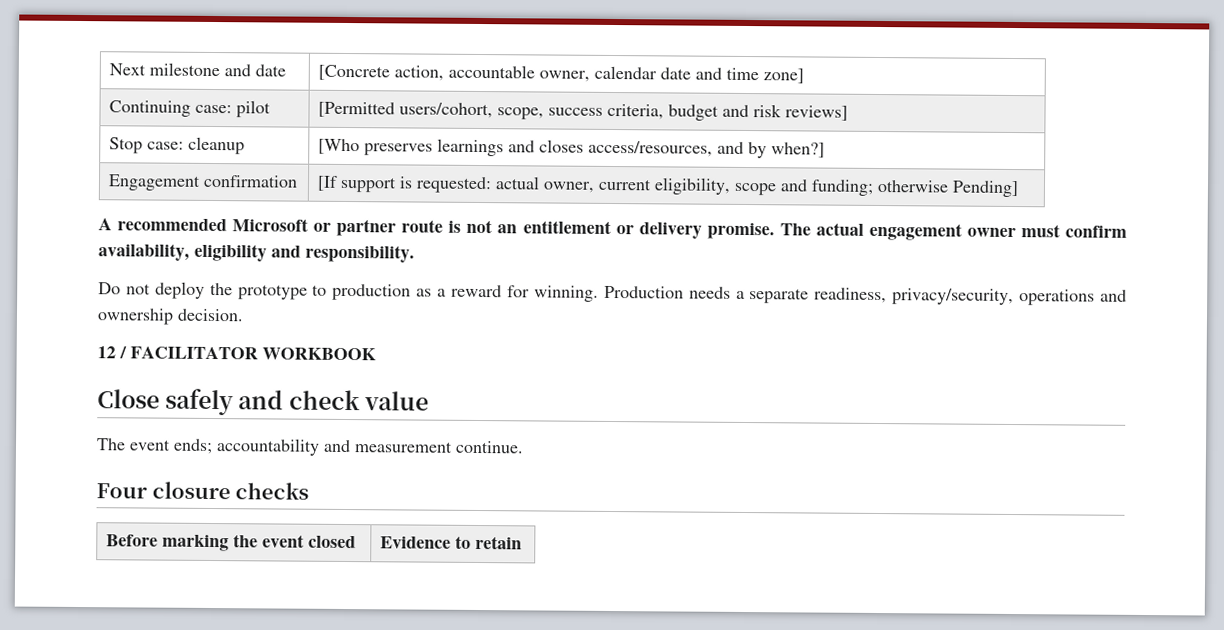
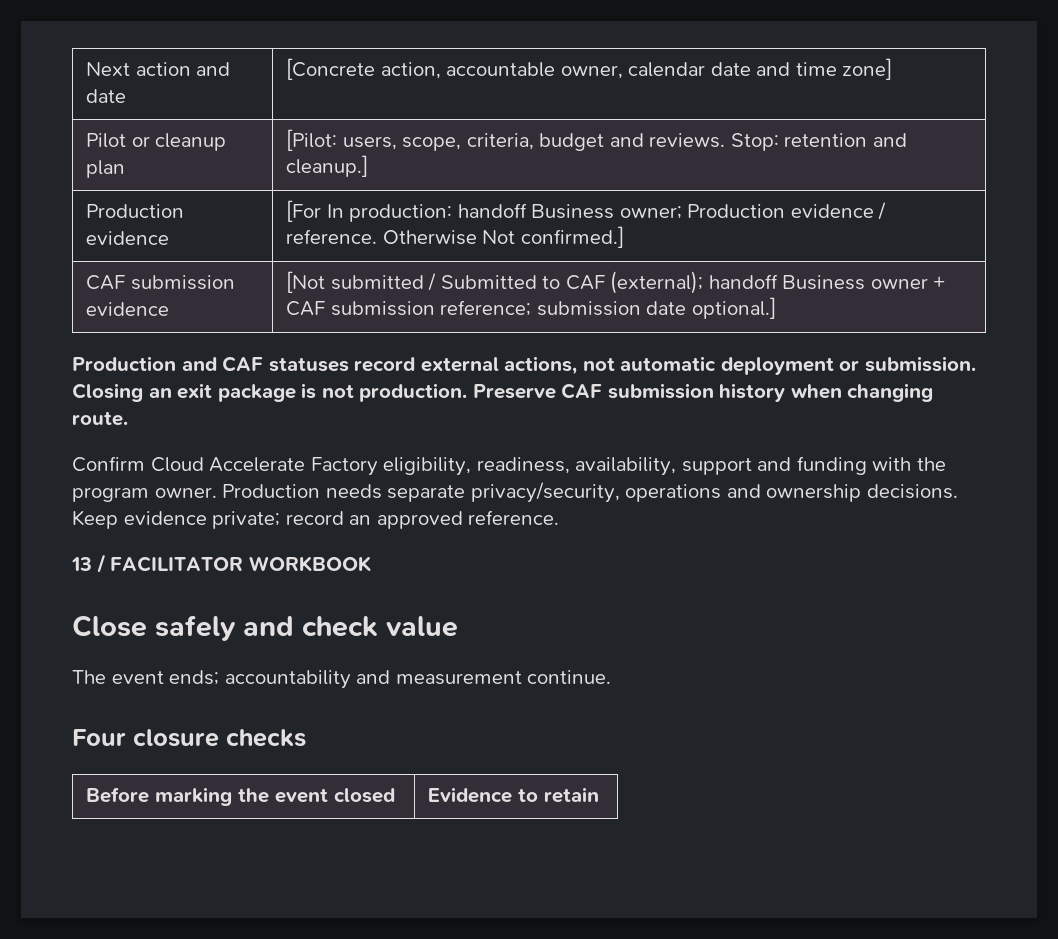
[148,62,220,77] milestone -> [135,62,191,76] action
[108,100,271,118] [317,101,848,121] [108,136,245,155] [317,138,825,159] [107,174,298,191] [316,175,1019,198] [98,218,1127,241] [98,243,415,263] [98,281,1128,306] [97,308,244,325] [97,346,116,359] Continuing case: pilot | [Permitted users/cohort, scope, success criteria, budget and risk reviews] // Stop case: cleanup | [Who preserves learnings and closes access/resources, and by when?] // Engagement confirmation | [If support is requested: actual owner, current eligibility, scope and funding; otherwise Pending] // A recommended Microsoft or partner route is not an entitlement or delivery promise. The actual engagement owner must confirm availability, eligibility and responsibility. // Do not deploy the prototype to production as a reward for winning. Production needs a separate readiness, privacy/security, operations and ownership decision. // 12 -> [86,133,227,151] [86,160,126,178] [286,129,907,151] [286,155,369,177] [86,204,185,218] [86,231,170,245] [286,200,887,222] [286,226,624,248] [86,275,235,290] [86,302,170,316] [286,271,946,294] [286,297,776,319] [72,356,976,375] [72,383,934,402] [72,411,128,426] [72,456,946,476] [72,482,958,503] [72,510,560,529] [71,557,92,571] Pilot or cleanup plan | [Pilot: users, scope, criteria, budget and reviews. Stop: retention and cleanup.] // Production evidence | [For In production: handoff Business owner; Production evidence / reference. Otherwise Not confirmed.] // CAF submission evidence | [Not submitted / Submitted to CAF (external); handoff Business owner + CAF submission reference; submission date optional.] // Production and CAF statuses record external actions, not automatic deployment or submission. Closing an exit package is not production. Preserve CAF submission history when changing route. // Confirm Cloud Accelerate Factory eligibility, readiness, availability, support and funding with the program owner. Production needs separate privacy/security, operations and ownership decisions. Keep evidence private; record an approved reference. // 13

